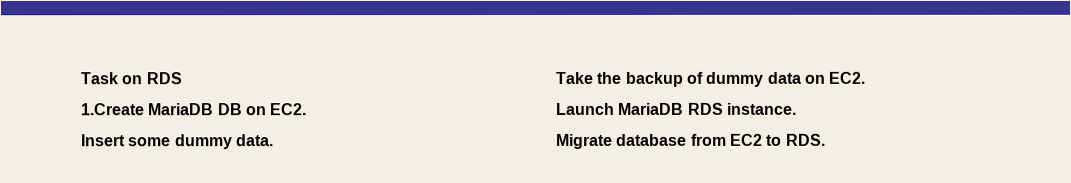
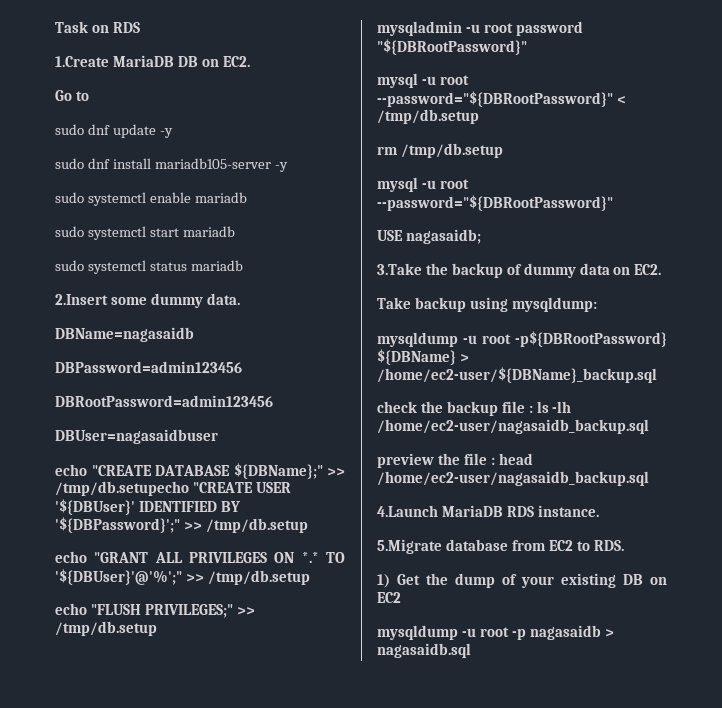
[81,134,274,150] [555,71,593,84] Insert some dummy data. // Take -> [55,90,89,101] [55,124,173,138] [55,158,288,172] [55,192,247,206] [55,226,235,240] [55,260,243,274] [55,293,240,308] [55,327,194,342] [55,361,242,373] [55,395,273,407] [55,429,218,444] [55,463,345,479] [55,481,291,496] [55,499,240,515] [55,517,308,533] [55,551,345,563] [55,569,310,585] [55,603,255,618] [55,621,157,636] [377,21,583,36] [377,39,527,55] [377,73,469,88] [377,91,626,107] [377,109,479,124] [377,143,503,158] [377,177,469,192] [377,195,613,211] [377,229,481,244] [377,263,422,275] Go to // sudo dnf update -y // sudo dnf install mariadb105-server -y // sudo systemctl enable mariadb // sudo systemctl start mariadb // sudo systemctl status mariadb // 2.Insert some dummy data. // DBName=nagasaidb // DBPassword=admin123456 // DBRootPassword=admin123456 // DBUser=nagasaidbuser // echo "CREATE DATABASE ${DBName};" >> /tmp/db.setupecho "CREATE USER '${DBUser}' IDENTIFIED BY '${DBPassword}';" >> /tmp/db.setup // echo "GRANT ALL PRIVILEGES ON *.* TO '${DBUser}'@'%';" >> /tmp/db.setup // echo "FLUSH PRIVILEGES;" >> /tmp/db.setup // mysqladmin -u root password "${DBRootPassword}" // mysql -u root --password="${DBRootPassword}" < /tmp/db.setup // rm /tmp/db.setup // mysql -u root --password="${DBRootPassword}" // USE nagasaidb; // 3.Take
[556,102,615,115] Launch -> [377,297,597,312] [377,331,667,347] [377,349,469,365] [377,367,657,383] [377,401,572,416] [377,419,649,434] [377,453,533,468] [377,471,649,486] [377,505,438,517] Take backup using mysqldump: // mysqldump -u root -p${DBRootPassword} ${DBName} > /home/ec2-user/${DBName}_backup.sql // check the backup file : ls -lh /home/ec2-user/nagasaidb_backup.sql // preview the file : head /home/ec2-user/nagasaidb_backup.sql // 4.Launch
[556,133,613,149] Migrate -> [377,539,442,554] 5.Migrate
(826, 139) none -> [377,573,667,588] [377,592,401,603] [377,625,614,640] [377,643,471,658] // 1) Get the dump of your existing DB on EC2 // mysqldump -u root -p nagasaidb > nagasaidb.sql

